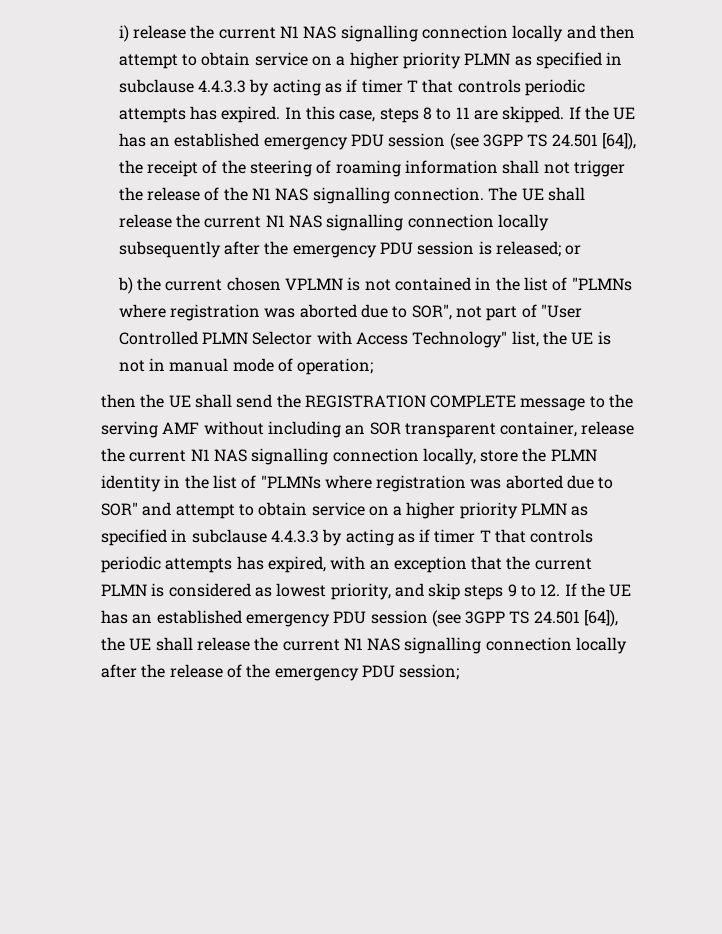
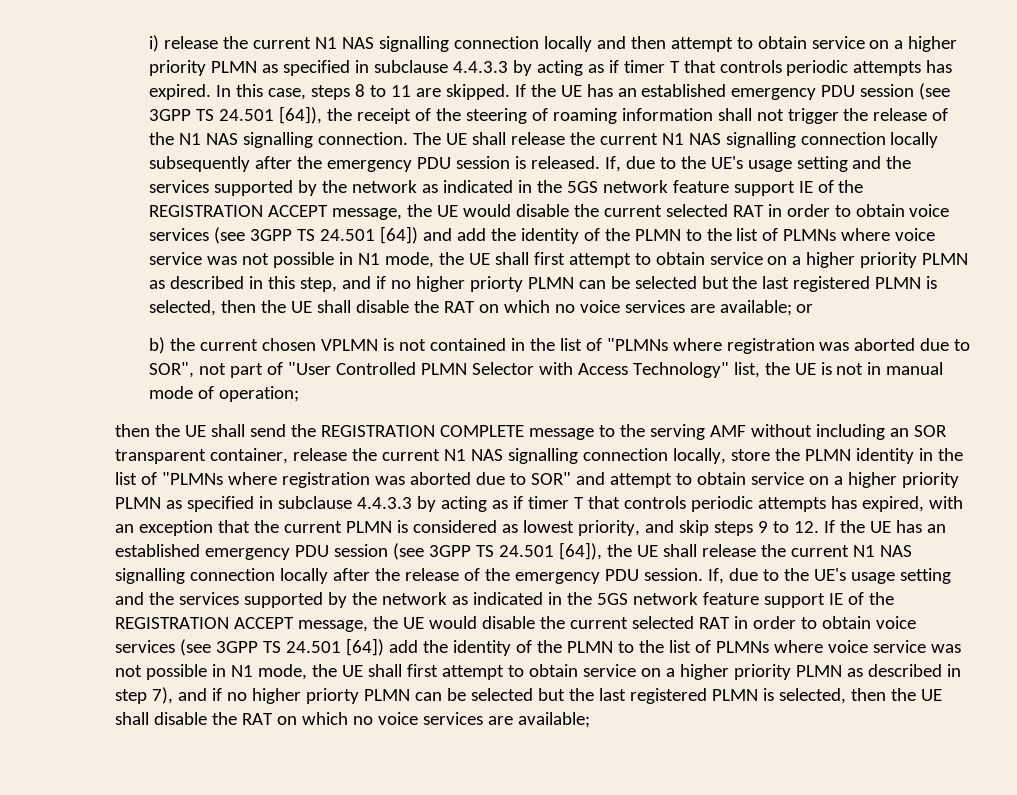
[496,241,562,257] released; -> [530,156,912,172] [148,180,864,196] [148,204,950,220] [148,226,936,244] [148,252,969,268] [148,276,938,292] [148,300,792,316] released. If, due to the UE's usage setting and the services supported by the network as indicated in the 5GS network feature support IE of the REGISTRATION ACCEPT message, the UE would disable the current selected RAT in order to obtain voice services (see 3GPP TS 24.501 [64]) and add the identity of the PLMN to the list of PLMNs where voice service was not possible in N1 mode, the UE shall first attempt to obtain service on a higher priority PLMN as described in this step, and if no higher priorty PLMN can be selected but the last registered PLMN is selected, then the UE shall disable the RAT on which no voice services are available;
[399,664,460,680] session; -> [643,568,951,584] [114,592,894,608] [114,616,916,632] [114,638,961,656] [114,664,961,680] [114,687,942,704] [114,712,590,728] session. If, due to the UE's usage setting and the services supported by the network as indicated in the 5GS network feature support IE of the REGISTRATION ACCEPT message, the UE would disable the current selected RAT in order to obtain voice services (see 3GPP TS 24.501 [64]) add the identity of the PLMN to the list of PLMNs where voice service was not possible in N1 mode, the UE shall first attempt to obtain service on a higher priority PLMN as described in step 7), and if no higher priorty PLMN can be selected but the last registered PLMN is selected, then the UE shall disable the RAT on which no voice services are available;

